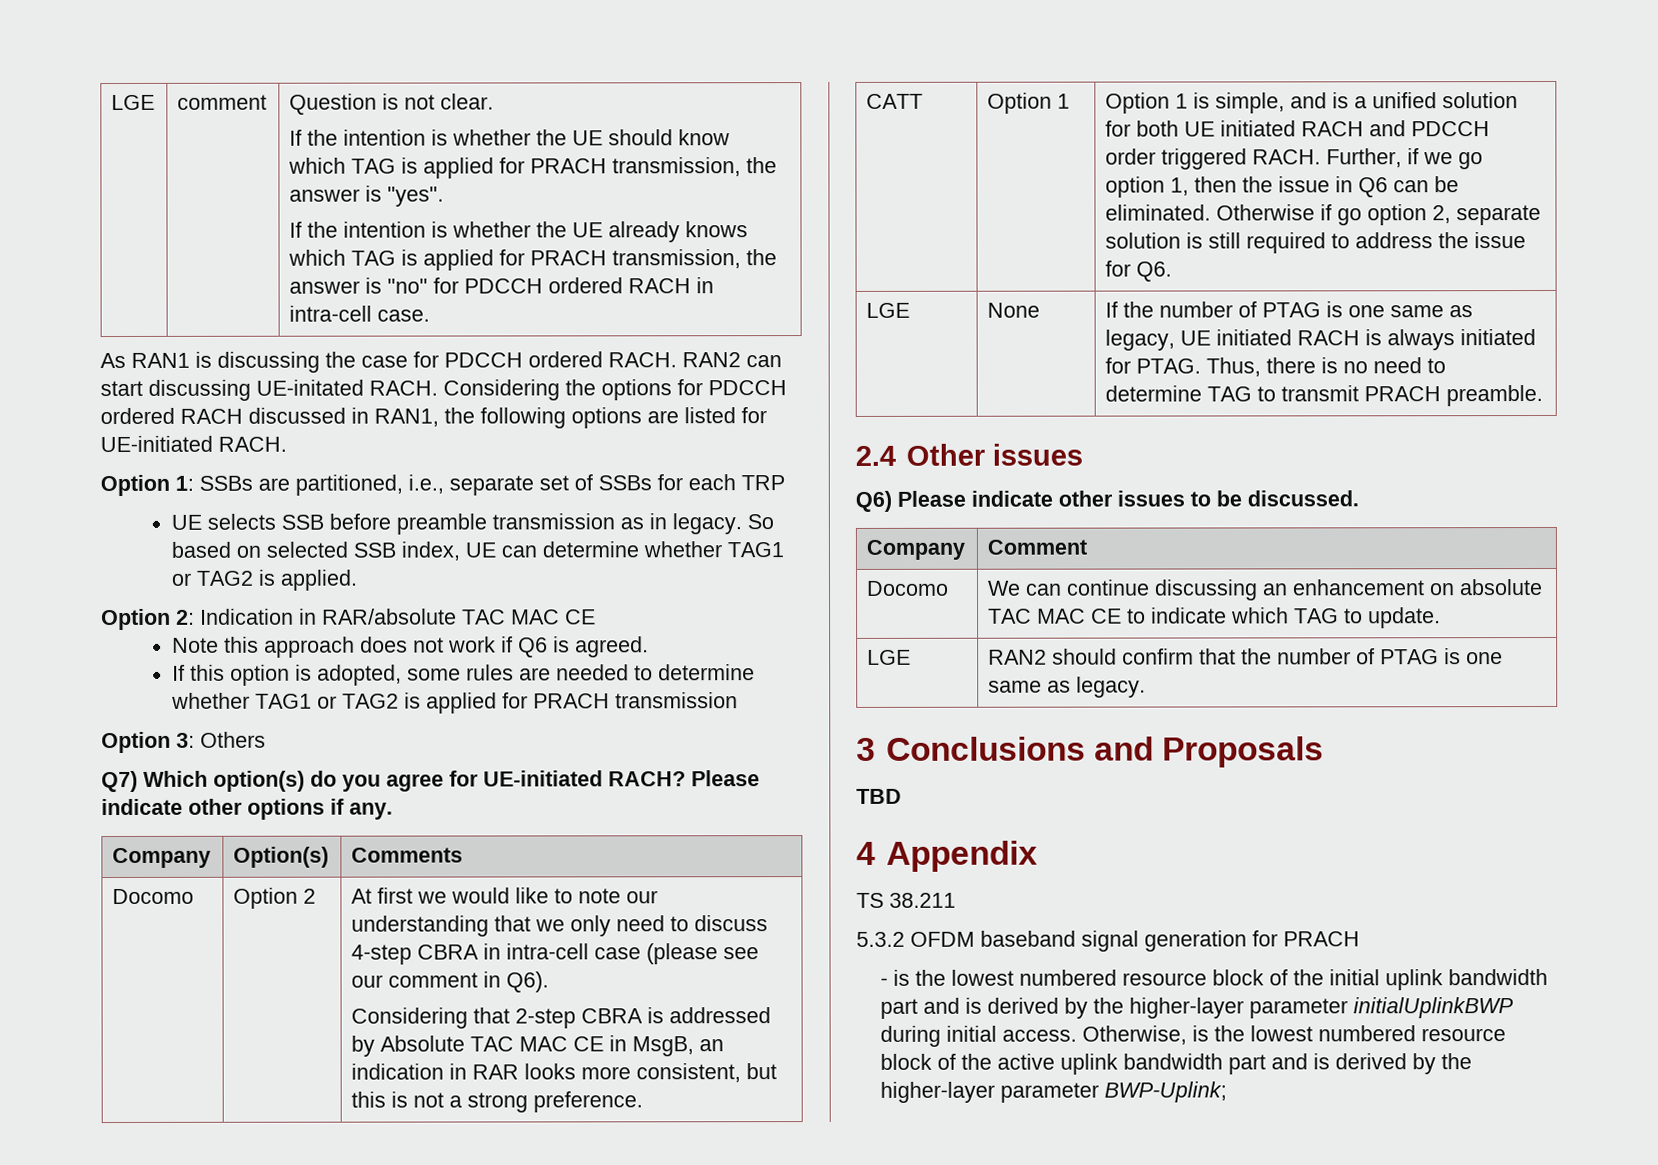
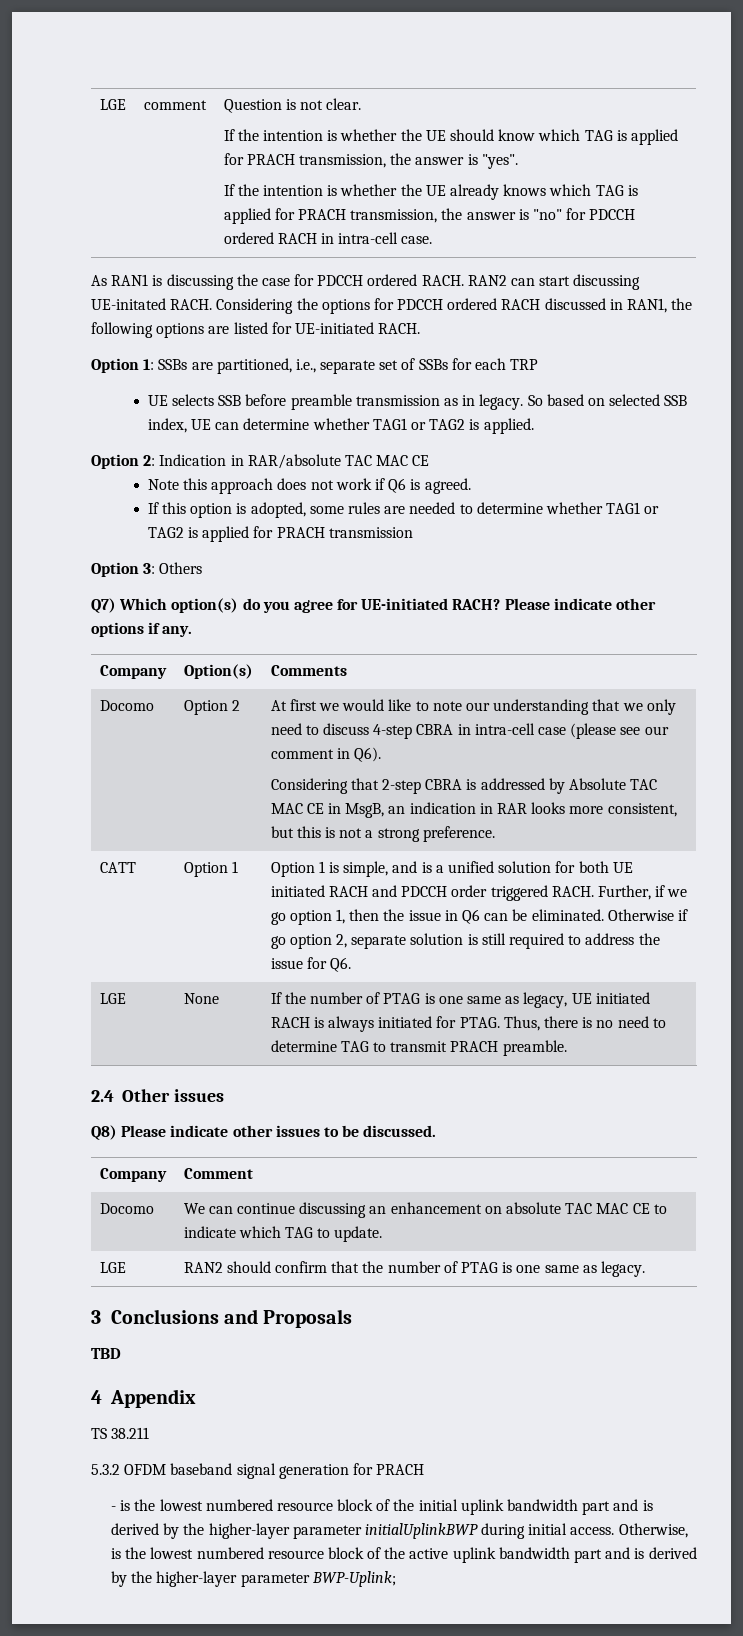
[855,490,892,512] Q6) -> [91,1125,117,1140] Q8)

